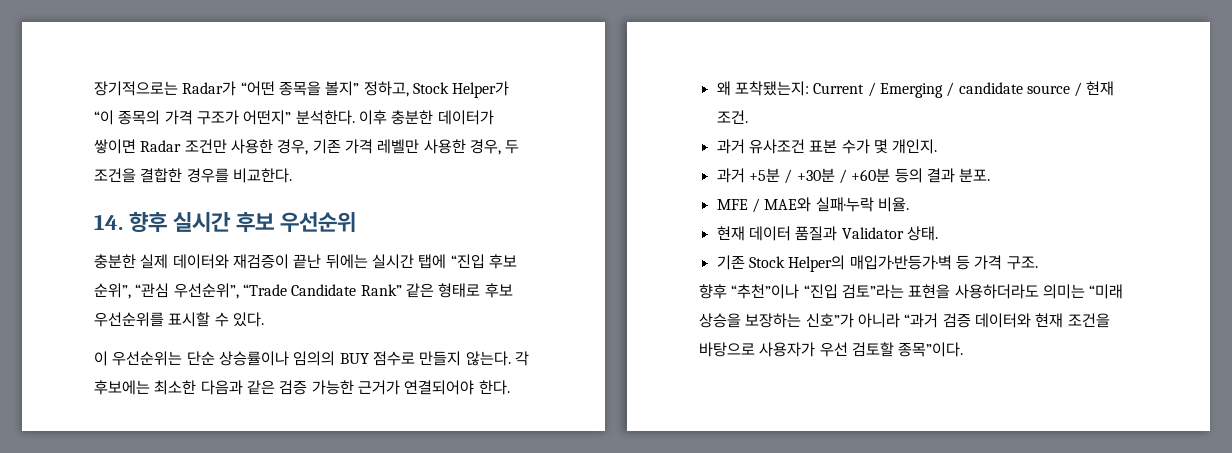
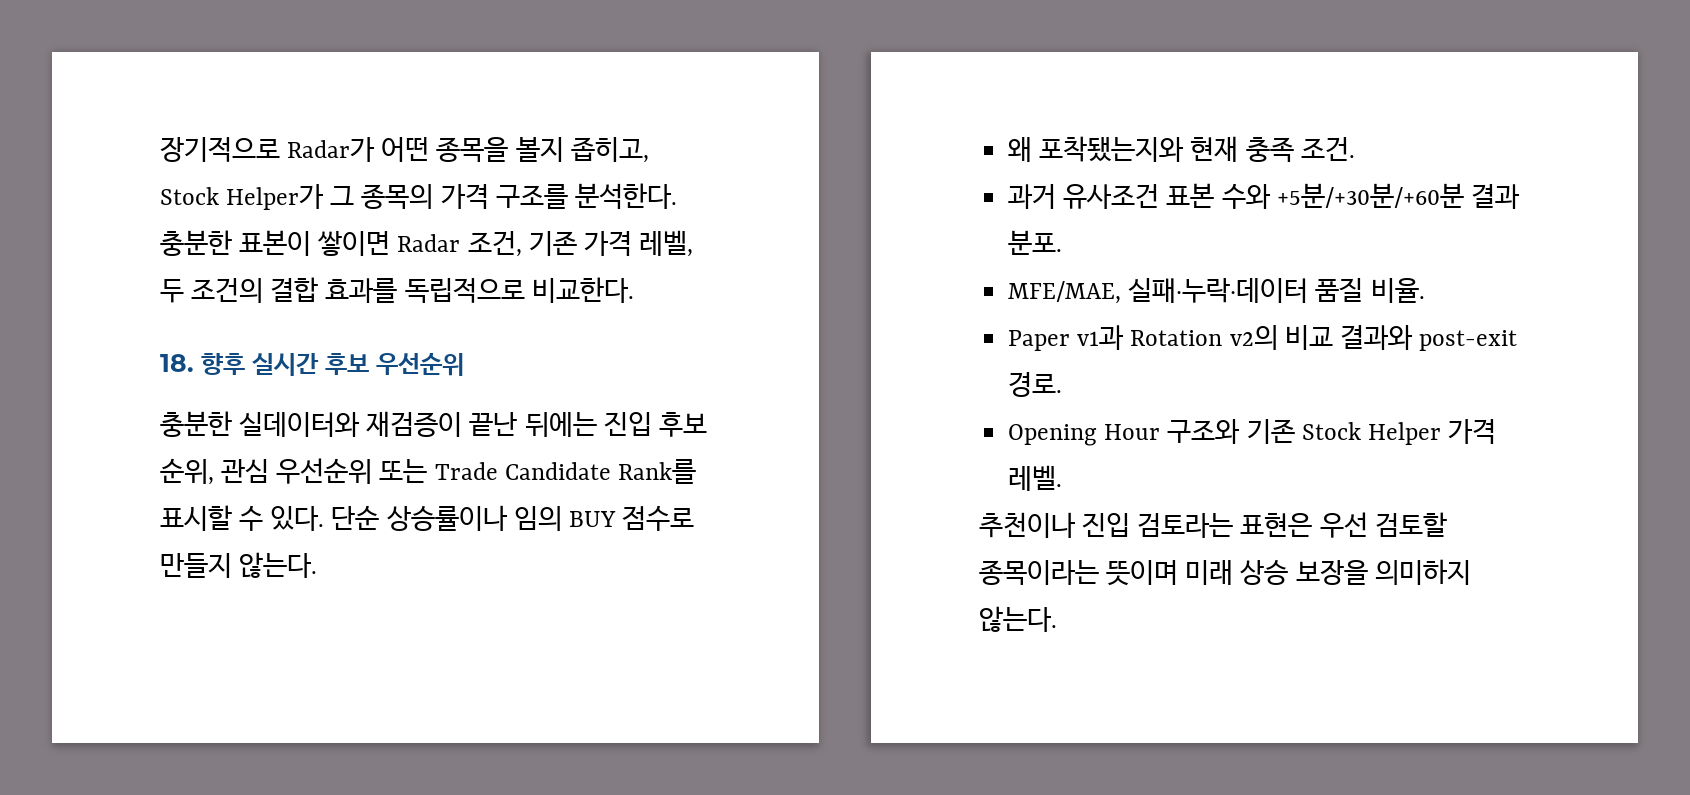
[94,81,409,97] 장기적으로는 Radar가 “어떤 종목을 볼지” 정하고, -> [160,137,649,163] 장기적으로 Radar가 어떤 종목을 볼지 좁히고,
[94,110,114,125] “이 -> [330,186,355,205] 그
[196,110,494,125] [94,139,520,155] [94,168,229,183] 구조가 어떤지” 분석한다. 이후 충분한 데이터가 쌓이면 Radar 조건만 사용한 경우, 기존 가격 레벨만 사용한 경우, 두 조건을 결합한 경우를 -> [495,183,677,210] [160,230,694,257] [160,277,525,304] 구조를 분석한다. 충분한 표본이 쌓이면 Radar 조건, 기존 가격 레벨, 두 조건의 결합 효과를 독립적으로
[94,214,123,230] 14. -> [160,354,194,372] 18.
[140,254,229,269] 실제 데이터와 -> [239,412,361,438] 실데이터와
[371,254,517,269] [94,283,513,299] [94,312,164,327] 실시간 탭에 “진입 후보 순위”, “관심 우선순위”, “Trade Candidate Rank” 같은 형태로 후보 우선순위를 -> [603,412,707,437] [160,458,696,485] 진입 후보 순위, 관심 우선순위 또는 Trade Candidate Rank를
[94,351,183,366] // 이 우선순위는 -> (325, 518) none
[293,351,336,366] 임의의 -> [513,506,562,531] 임의
[514,351,529,366] [94,380,510,395] [716,81,1115,98] [716,110,748,124] [716,139,938,154] [716,168,991,184] [716,197,909,213] [716,226,938,241] [716,255,1038,272] [699,284,1124,299] [699,313,1110,328] [699,342,964,357] 각 후보에는 최소한 다음과 같은 검증 가능한 근거가 연결되어야 한다. // 왜 포착됐는지: Current / Emerging / candidate source / 현재 조건. // 과거 유사조건 표본 수가 몇 개인지. // 과거 +5분 / +30분 / +60분 등의 결과 분포. // MFE / MAE와 실패·누락 비율. // 현재 데이터 품질과 Validator 상태. // 기존 Stock Helper의 매입가·반등가·벽 등 가격 구조. // 향후 “추천”이나 “진입 검토”라는 표현을 사용하더라도 의미는 “미래 상승을 보장하는 신호”가 아니라 “과거 검증 데이터와 현재 조건을 바탕으로 사용자가 우선 검토할 종목”이다. -> [1008,136,1355,163] [1008,183,1520,209] [1008,230,1063,255] [1008,278,1425,304] [1008,325,1518,351] [1008,372,1063,397] [1008,419,1497,446] [1008,465,1063,491] [979,512,1447,538] [979,559,1471,586] [979,606,1057,632] // 왜 포착됐는지와 현재 충족 조건. // 과거 유사조건 표본 수와 +5분/+30분/+60분 결과 분포. // MFE/MAE, 실패·누락·데이터 품질 비율. // Paper v1과 Rotation v2의 비교 결과와 post-exit 경로. // Opening Hour 구조와 기존 Stock Helper 가격 레벨. // 추천이나 진입 검토라는 표현은 우선 검토할 종목이라는 뜻이며 미래 상승 보장을 의미하지 않는다.

